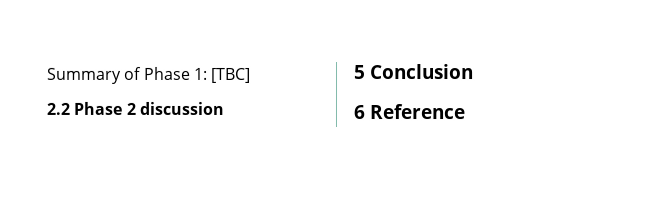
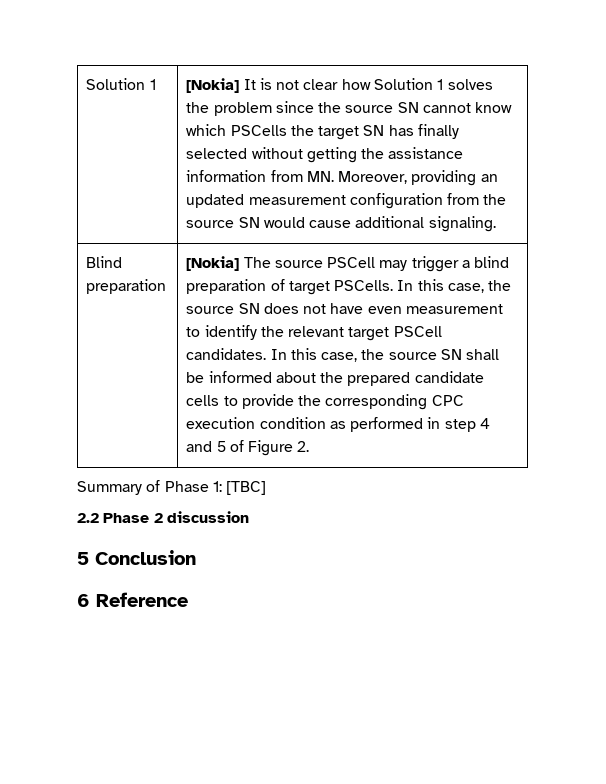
(47, 75) none -> [86,78,156,90] [186,78,493,93] [186,101,513,116] [186,124,460,140] [186,147,464,163] [186,170,498,186] [186,193,507,209] [186,216,496,232] [86,256,123,268] [86,279,167,294] [186,256,510,272] [186,279,512,295] [186,303,504,314] [186,325,442,341] [186,348,500,362] [186,371,484,386] [186,394,464,410] [186,417,491,432] [186,440,310,456] Solution 1 | [Nokia] It is not clear how Solution 1 solves the problem since the source SN cannot know which PSCells the target SN has finally selected without getting the assistance information from MN. Moreover, providing an updated measurement configuration from the source SN would cause additional signaling. // Blind preparation | [Nokia] The source PSCell may trigger a blind preparation of target PSCells. In this case, the source SN does not have even measurement to identify the relevant target PSCell candidates. In this case, the source SN shall be informed about the prepared candidate cells to provide the corresponding CPC execution condition as performed in step 4 and 5 of Figure 2. //

